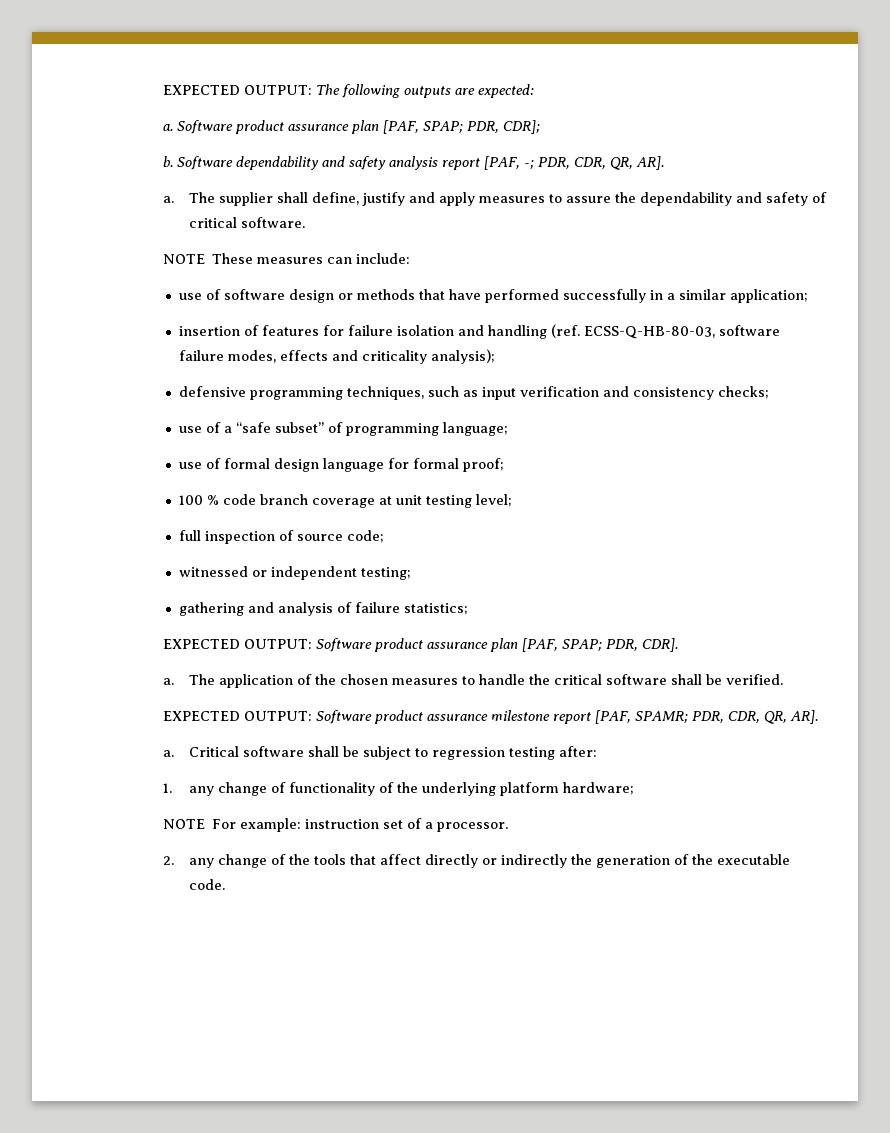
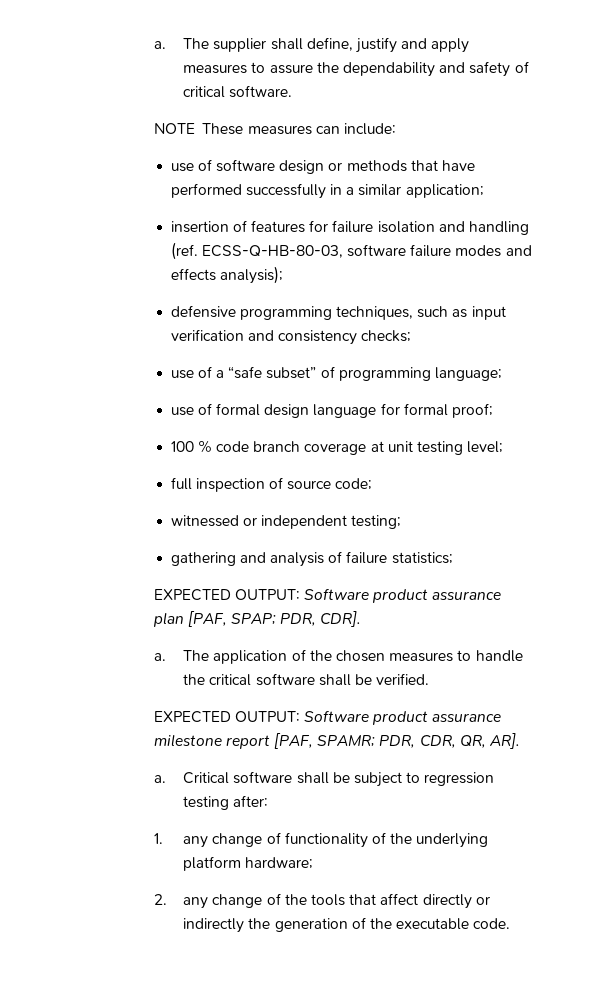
[163,84,535,98] [163,120,541,134] [163,156,665,170] EXPECTED OUTPUT: The following outputs are expected: // a. Software product assurance plan [PAF, SPAP; PDR, CDR]; // b. Software dependability and safety analysis report [PAF, -; PDR, CDR, QR, AR]. // -> (153, 45) none
[228,350,428,364] modes, effects and criticality -> [455,245,532,257] [170,268,216,281] modes and effects
[163,818,509,832] // NOTE For example: instruction set of a processor. -> (314, 863) none

